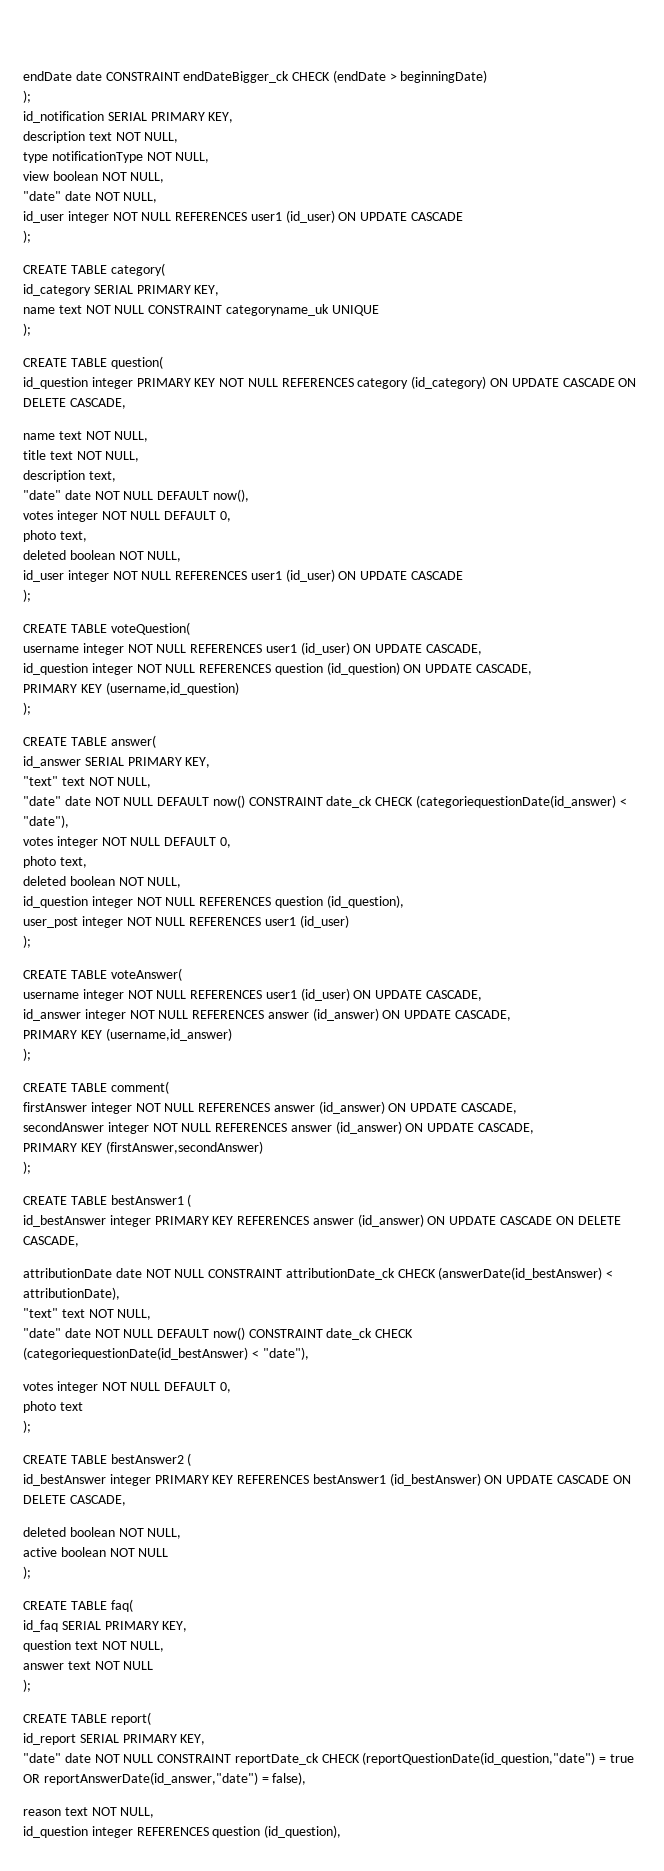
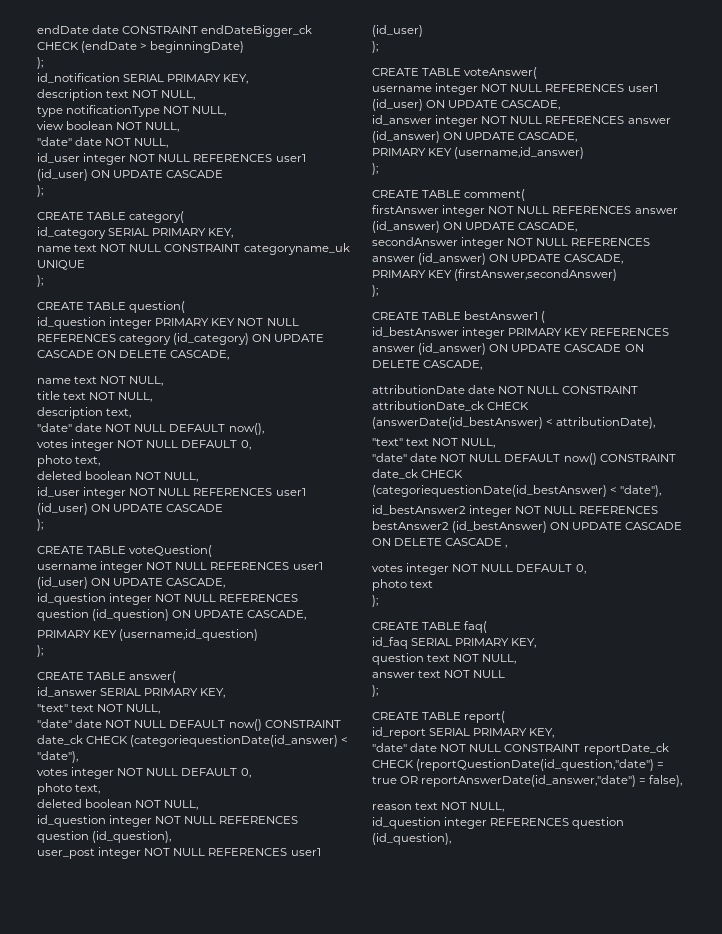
(309, 1353) none -> [372,505,659,517] [372,521,683,533] [372,538,508,548] // id_bestAnswer2 integer NOT NULL REFERENCES bestAnswer2 (id_bestAnswer) ON UPDATE CASCADE ON DELETE CASCADE ,
[23,1453,192,1466] [23,1473,631,1486] [23,1495,126,1506] [23,1527,182,1539] [23,1547,169,1557] [23,1566,31,1579] // CREATE TABLE bestAnswer2 ( // id_bestAnswer integer PRIMARY KEY REFERENCES bestAnswer1 (id_bestAnswer) ON UPDATE CASCADE ON DELETE CASCADE, // deleted boolean NOT NULL, // active boolean NOT NULL // ); -> (378, 601) none

